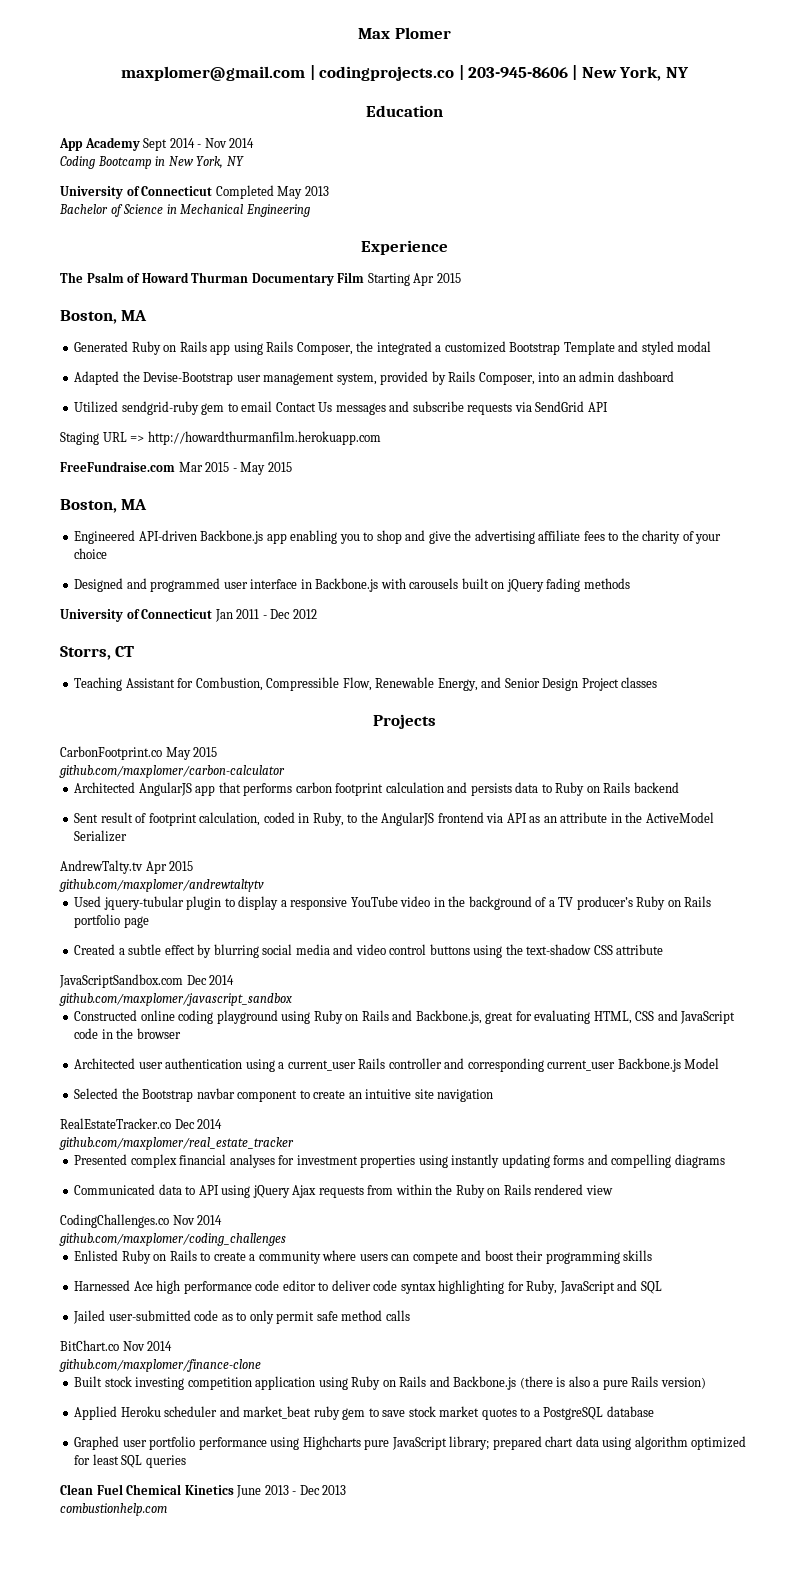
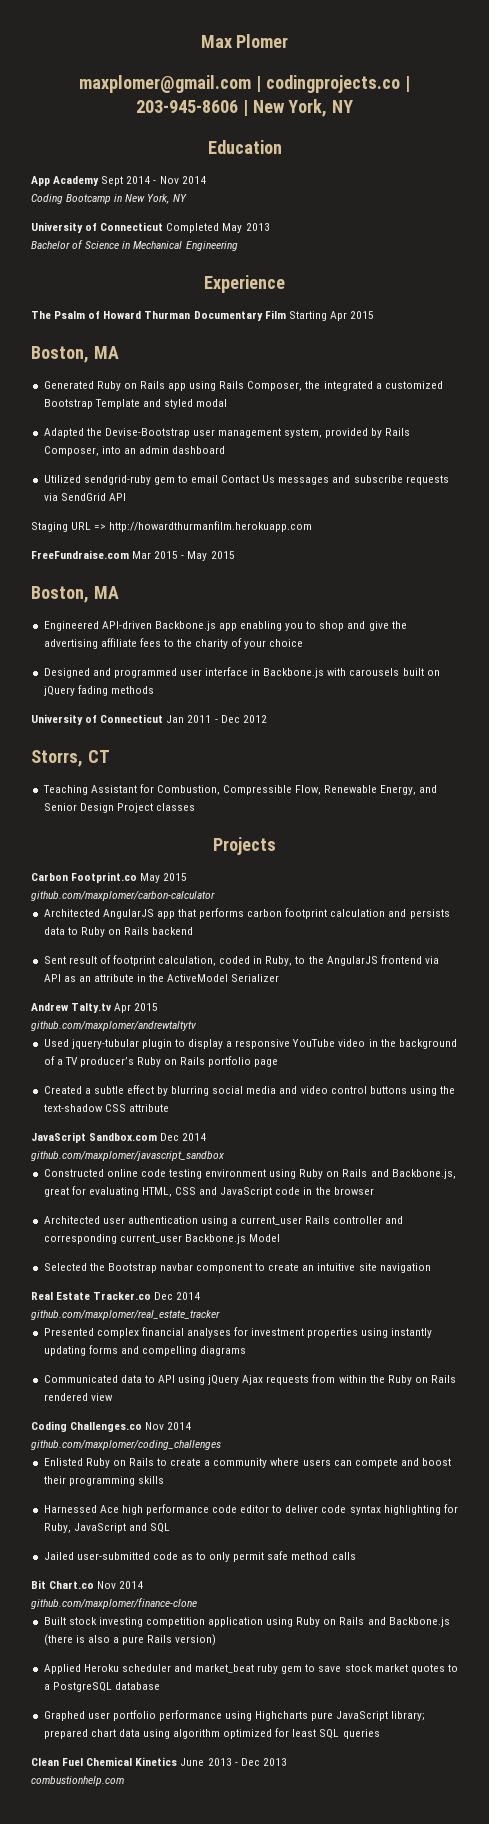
[60,746,162,760] CarbonFootprint.co -> [31,872,138,883] Carbon Footprint.co
[60,860,143,874] AndrewTalty.tv -> [31,1003,112,1013] Andrew Talty.tv
[59,974,183,988] JavaScriptSandbox.com -> [31,1132,158,1143] JavaScript Sandbox.com
[178,1010,278,1024] coding playground -> [140,1169,267,1179] code testing environment
[60,1118,171,1129] RealEstateTracker.co -> [31,1292,152,1300] Real Estate Tracker.co
[60,1214,169,1228] CodingChallenges.co -> [31,1421,143,1432] Coding Challenges.co
[60,1340,119,1351] BitChart.co -> [31,1580,95,1589] Bit Chart.co

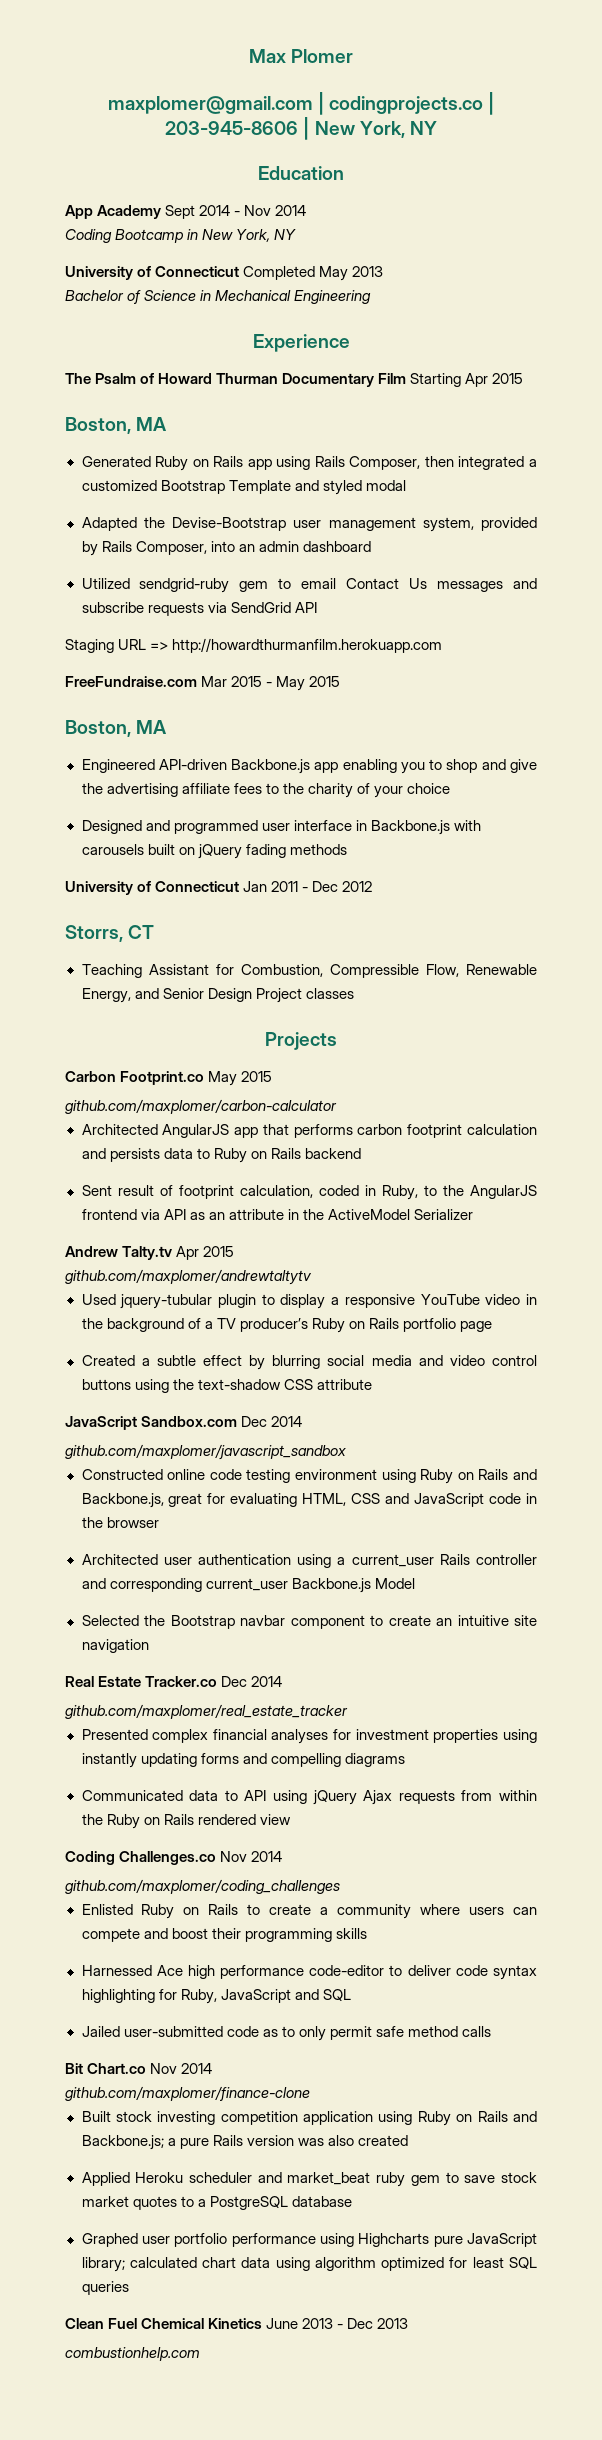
[305,381,321,389] the -> [424,456,454,467] then
[212,1505,270,1513] code editor -> [309,1965,385,1976] code-editor
[388,1617,450,1627] [43,1634,217,1646] Backbone.js (there is also a pure Rails version) -> [81,2135,408,2150] Backbone.js; a pure Rails version was also created
[43,1729,88,1739] prepared -> [129,2257,197,2268] calculated

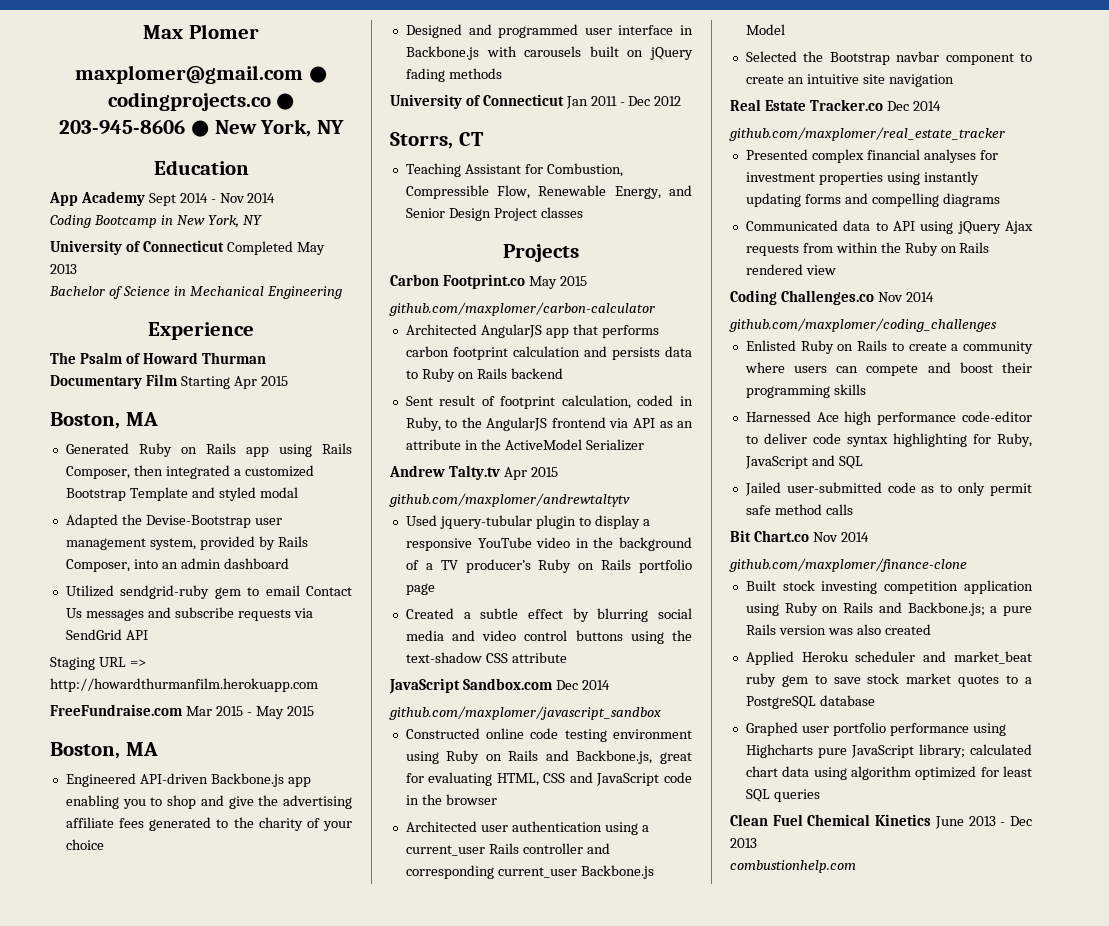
[317,92,495,115] [165,117,310,140] | codingprojects.co | 203-945-8606 | -> [308,66,327,83] [107,92,295,111] [59,120,209,137] ● codingprojects.co ● 203-945-8606 ●
(262, 788) none -> [149,817,212,831] generated

